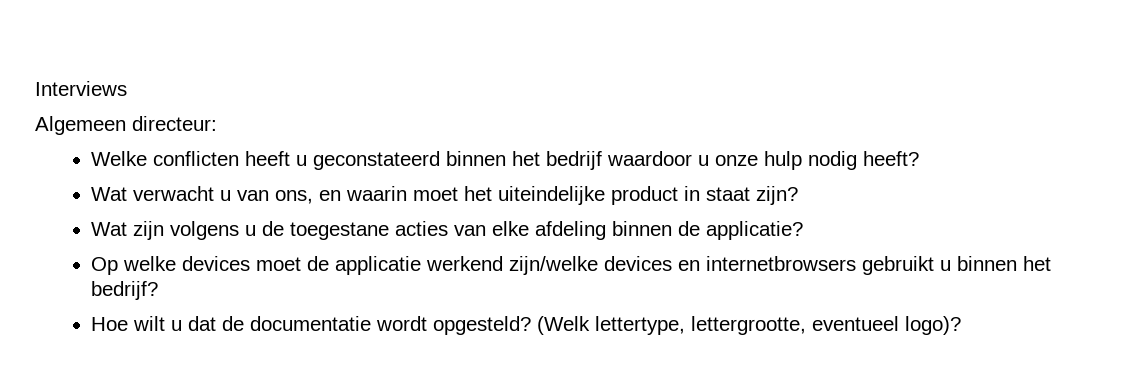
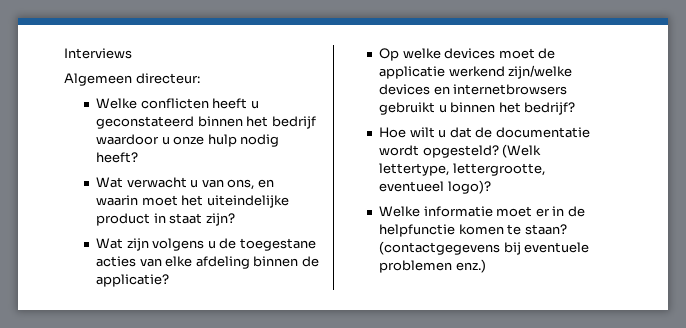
(962, 325) none -> [379,206,585,217] [379,224,567,237] [379,241,590,255] [379,259,486,273] // Welke informatie moet er in de helpfunctie komen te staan? (contactgegevens bij eventuele problemen enz.)

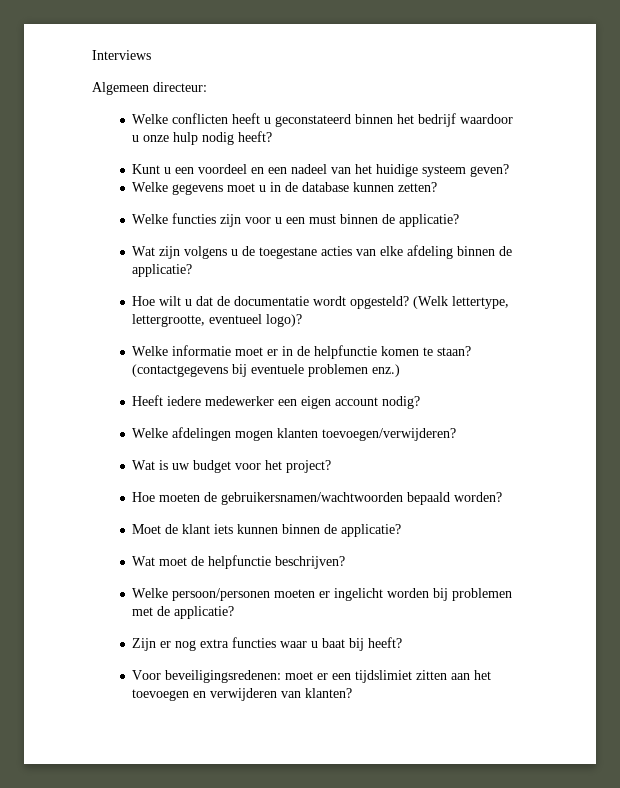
[96,177,274,190] [96,195,289,208] [96,213,235,226] Wat verwacht u van ons, en waarin moet het uiteindelijke product in staat zijn? -> [132,164,510,177] [132,182,438,195] [132,213,460,227] Kunt u een voordeel en een nadeel van het huidige systeem geven? // Welke gegevens moet u in de database kunnen zetten? // Welke functies zijn voor u een must binnen de applicatie?
[379,48,556,61] [379,65,573,79] [379,84,568,95] [379,102,576,115] // Op welke devices moet de applicatie werkend zijn/welke devices en internetbrowsers gebruikt u binnen het bedrijf? -> (193, 270) none
(486, 266) none -> [132,395,421,409] [132,427,457,441] [132,460,332,473] [132,492,503,505] [132,524,402,537] [132,555,346,569] [132,588,513,601] [132,606,235,619] [132,637,403,651] [132,670,492,683] [132,688,353,701] // Heeft iedere medewerker een eigen account nodig? // Welke afdelingen mogen klanten toevoegen/verwijderen? // Wat is uw budget voor het project? // Hoe moeten de gebruikersnamen/wachtwoorden bepaald worden? // Moet de klant iets kunnen binnen de applicatie? // Wat moet de helpfunctie beschrijven? // Welke persoon/personen moeten er ingelicht worden bij problemen met de applicatie? // Zijn er nog extra functies waar u baat bij heeft? // Voor beveiligingsredenen: moet er een tijdslimiet zitten aan het toevoegen en verwijderen van klanten?

